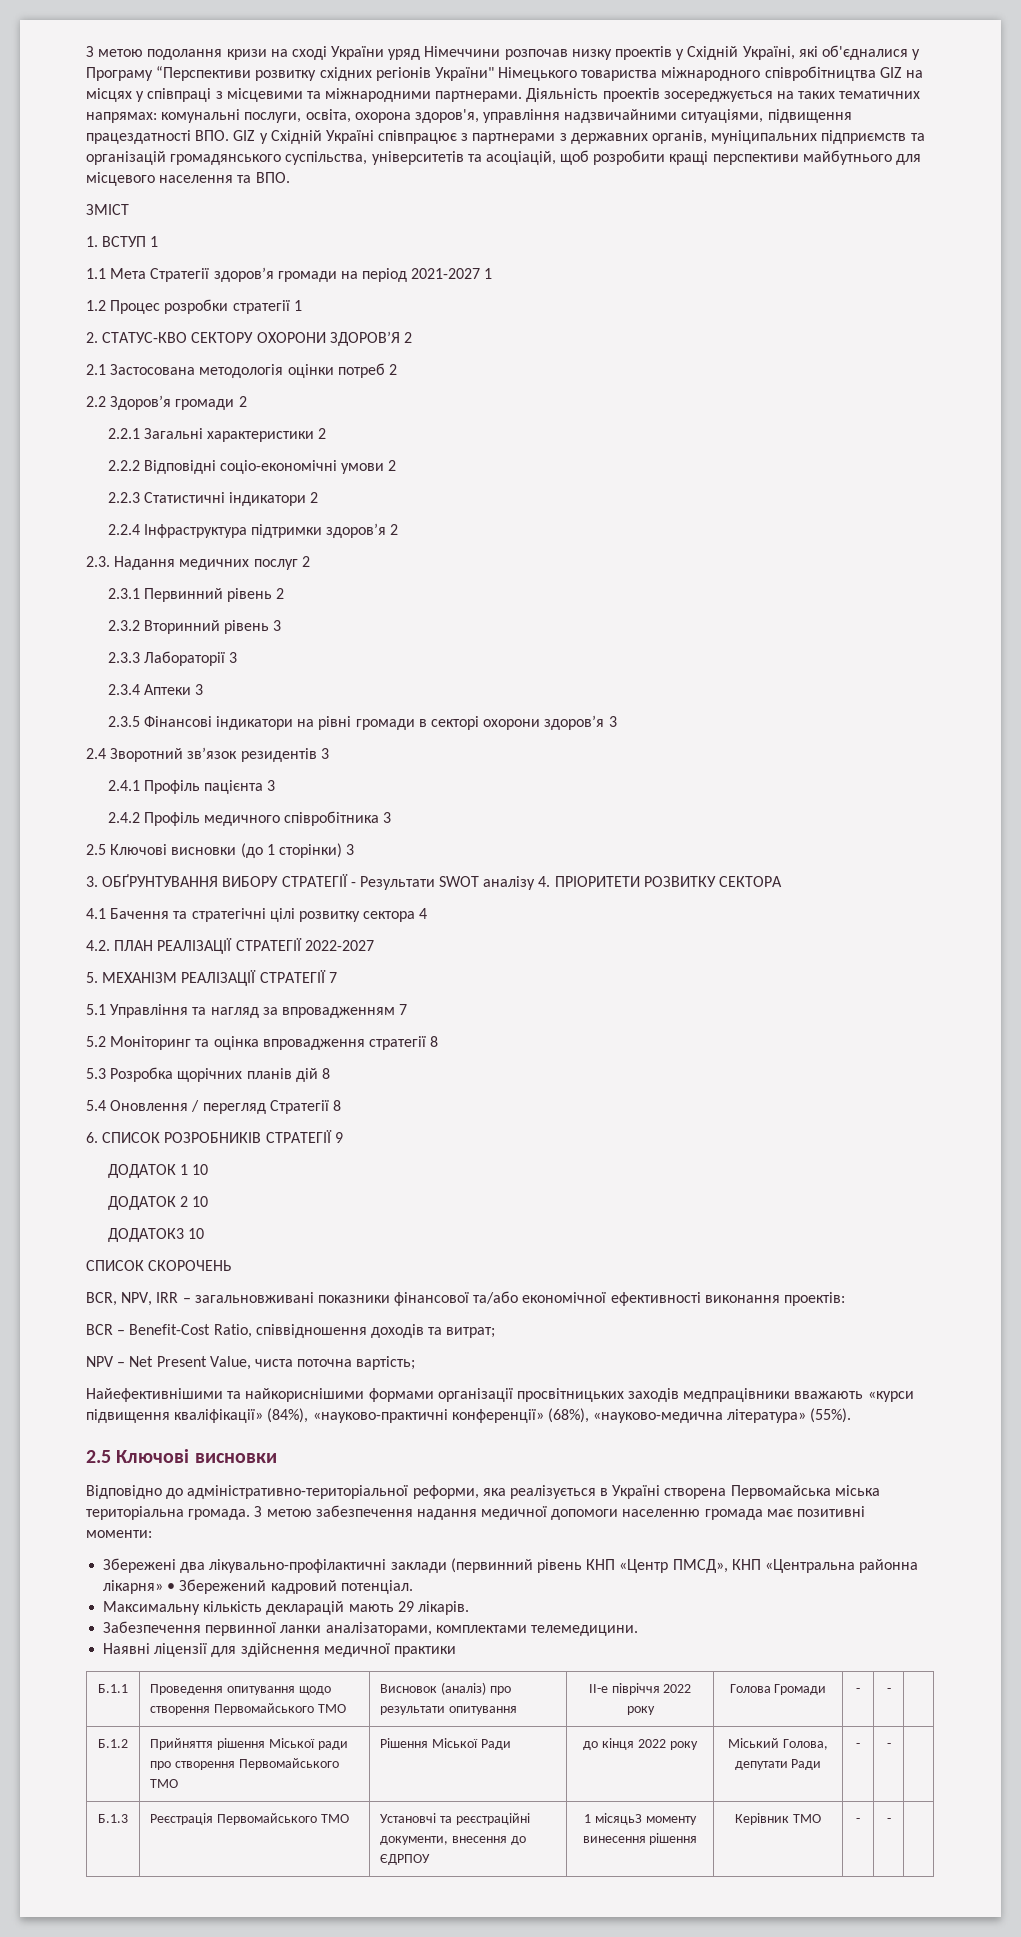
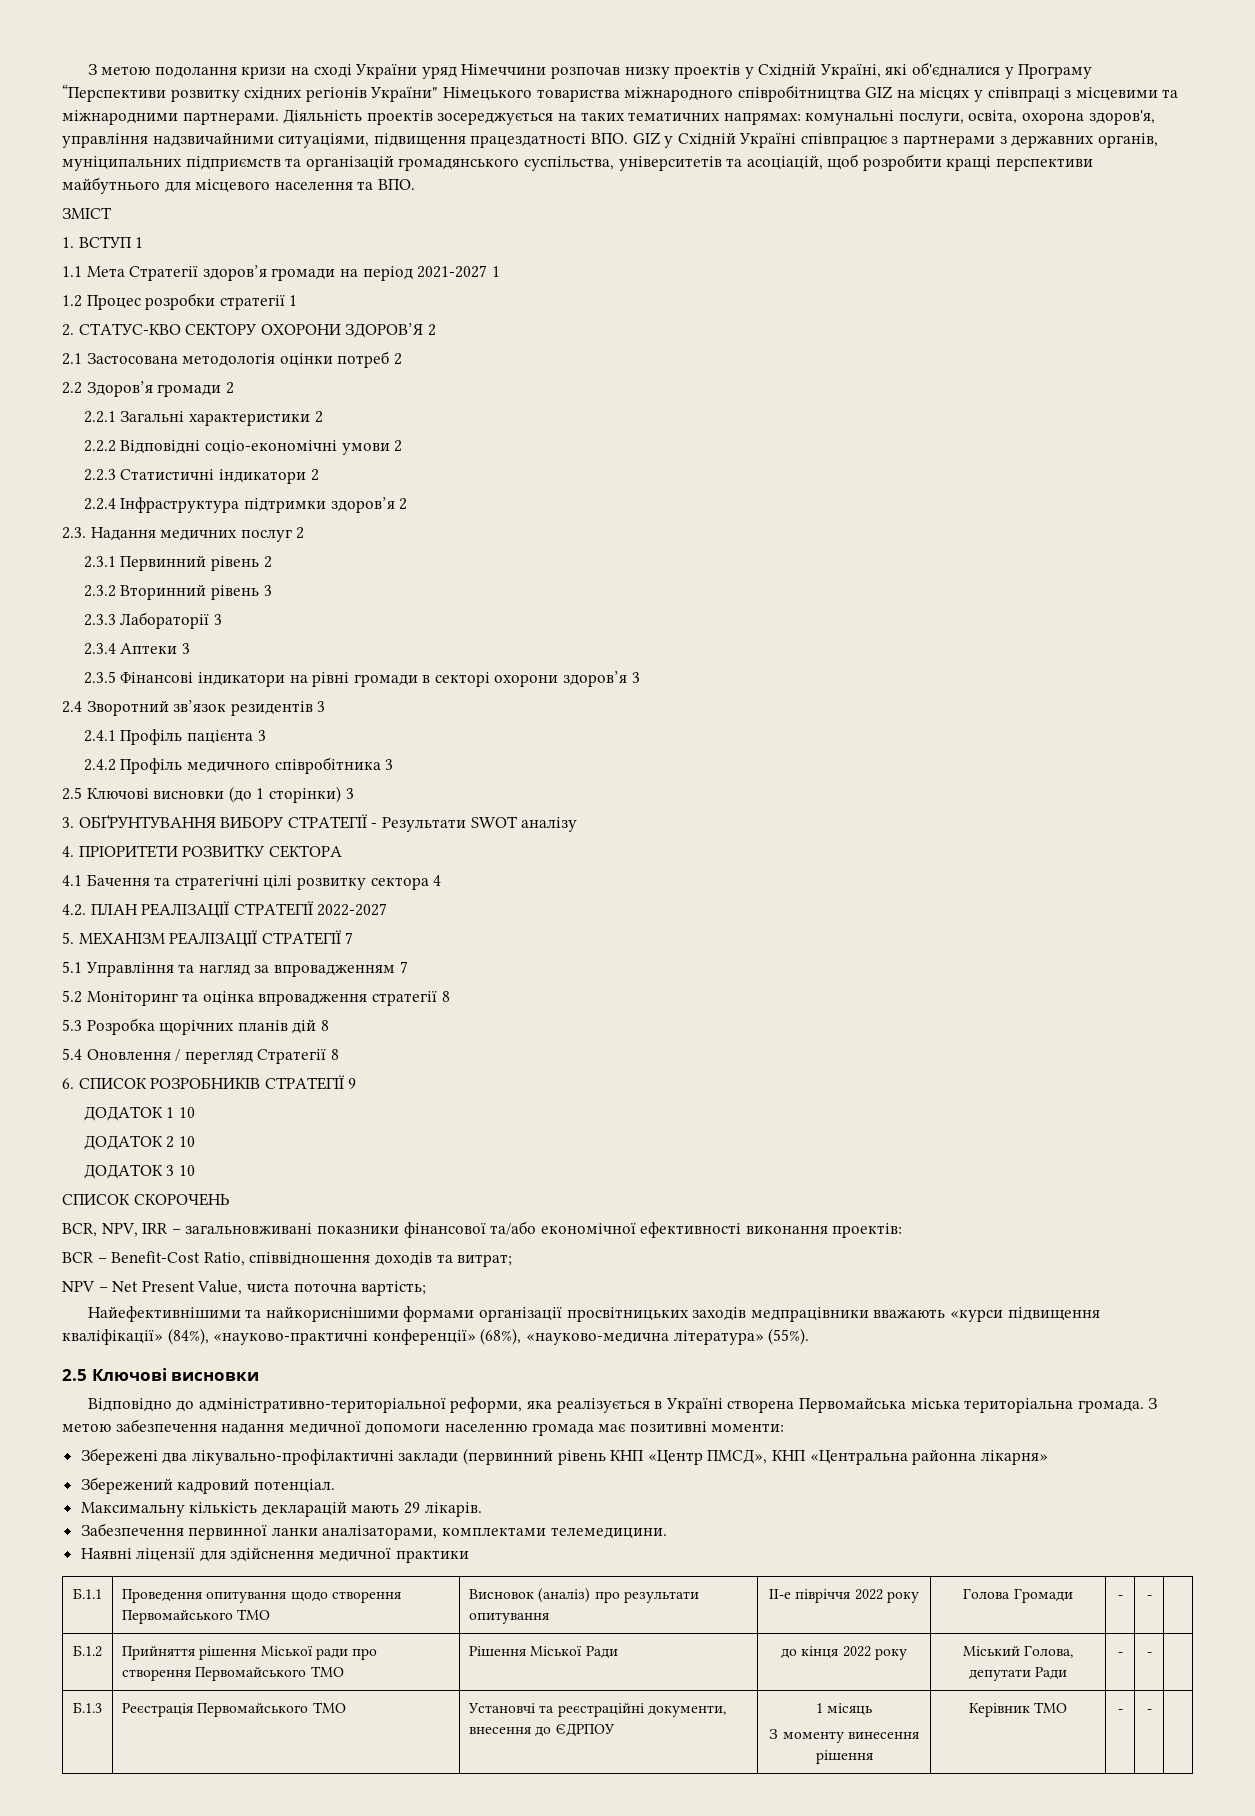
(536, 883) none -> (578, 824) //
[107,1228,184,1242] ДОДАТОК3 -> [83,1164,175,1179] ДОДАТОК 3
[167,1583,176,1591] • -> (1048, 1457) //
[595,1813,642,1825] місяцьЗ -> [827,1703,873,1716] [769,1729,779,1739] місяць // З

